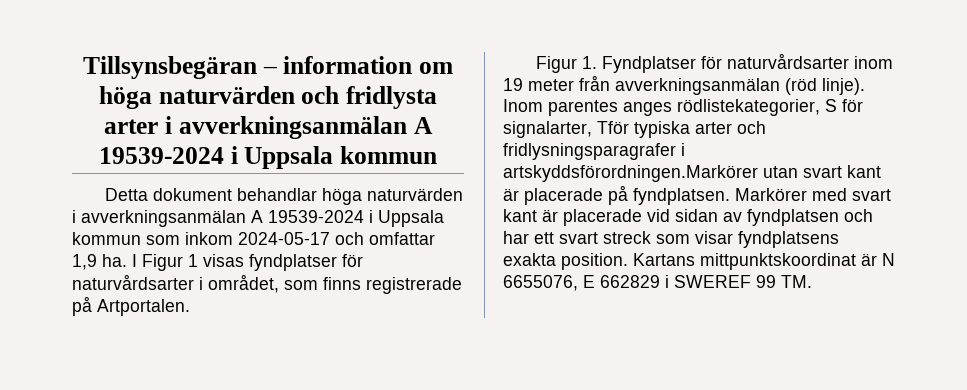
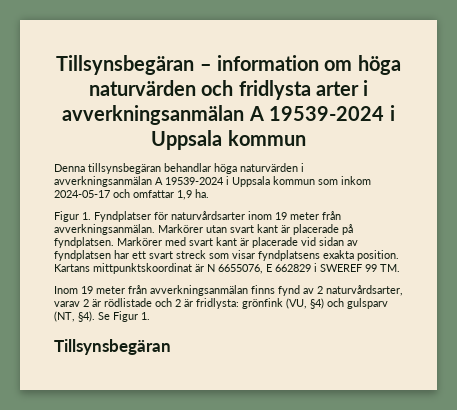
[105,188,233,201] Detta dokument -> [54,163,161,174] Denna tillsynsbegäran
[132,254,363,271] [72,274,462,294] [72,296,190,316] I Figur 1 visas fyndplatser för naturvårdsarter i området, som finns registrerade på Artportalen. -> (209, 193) none
[615,78,865,95] [503,99,863,116] [503,121,766,138] [503,143,685,160] [503,165,758,182] avverkningsanmälan (röd linje). Inom parentes anges rödlistekategorier, S för signalarter, Tför typiska arter och fridlysningsparagrafer i artskyddsförordningen.Markörer -> [54,224,203,235] avverkningsanmälan. Markörer
[844,209,873,222] och -> (111, 255) none
(812, 281) none -> [54,285,403,296] [54,298,388,309] [54,311,150,322] [54,339,171,355] // Inom 19 meter från avverkningsanmälan finns fynd av 2 naturvårdsarter, varav 2 är rödlistade och 2 är fridlysta: grönfink (VU, §4) och gulsparv (NT, §4). Se Figur 1. // Tillsynsbegäran

